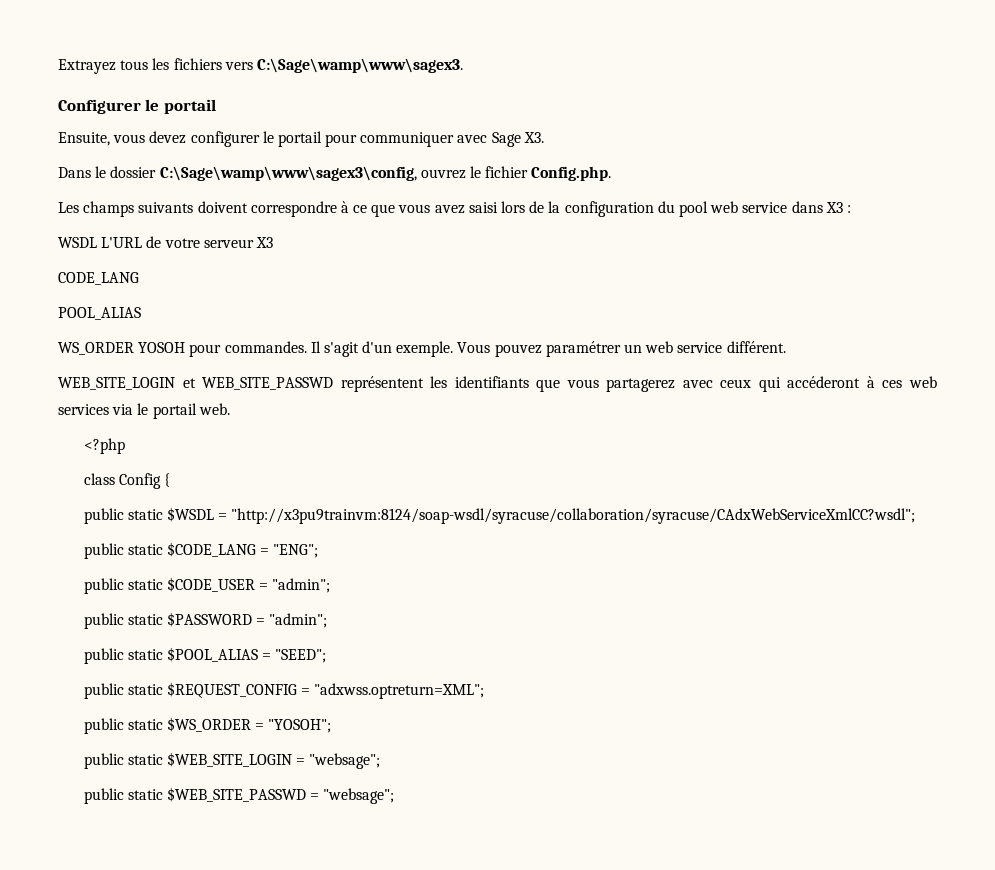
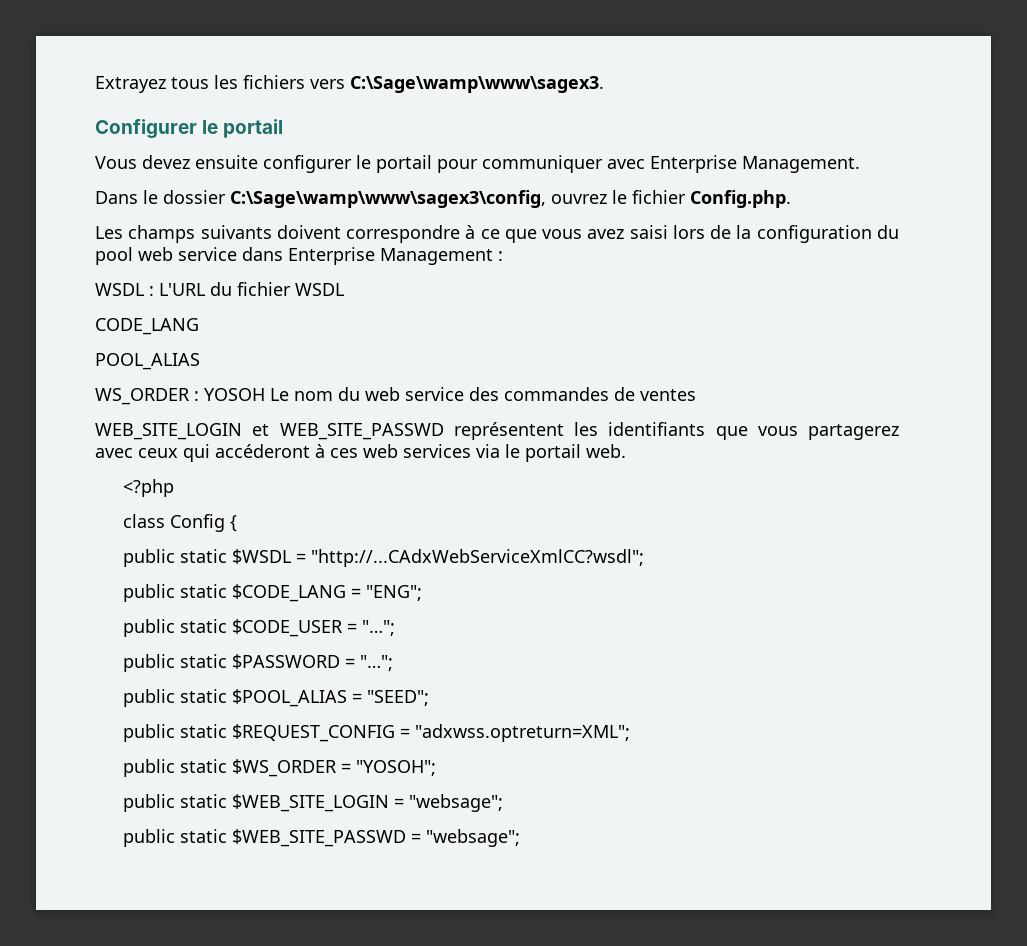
[58,131,187,146] Ensuite, vous devez -> [95,155,258,169] Vous devez ensuite
[491,132,544,147] Sage X3. -> [650,155,860,173] Enterprise Management.
[825,202,843,213] X3 -> [288,247,493,265] Enterprise Management
[101,236,273,248] [58,272,139,285] [58,307,141,320] [58,341,786,357] L'URL de votre serveur X3 // CODE_LANG // POOL_ALIAS // WS_ORDER YOSOH pour commandes. Il s'agit d'un exemple. Vous pouvez paramétrer un web service différent. -> [149,282,344,296] [95,318,199,335] [95,353,200,370] [95,387,696,405] : L'URL du fichier WSDL // CODE_LANG // POOL_ALIAS // WS_ORDER : YOSOH Le nom du web service des commandes de ventes
[231,508,916,524] "http://x3pu9trainvm:8124/soap-wsdl/syracuse/collaboration/syracuse/CAdxWebServiceXmlCC?wsdl"; -> [310,549,644,567] "http://...CAdxWebServiceXmlCC?wsdl";
[272,578,331,593] "admin"; -> [361,620,395,636] "…";
[269,613,328,628] "admin"; -> [359,655,393,671] "…";

